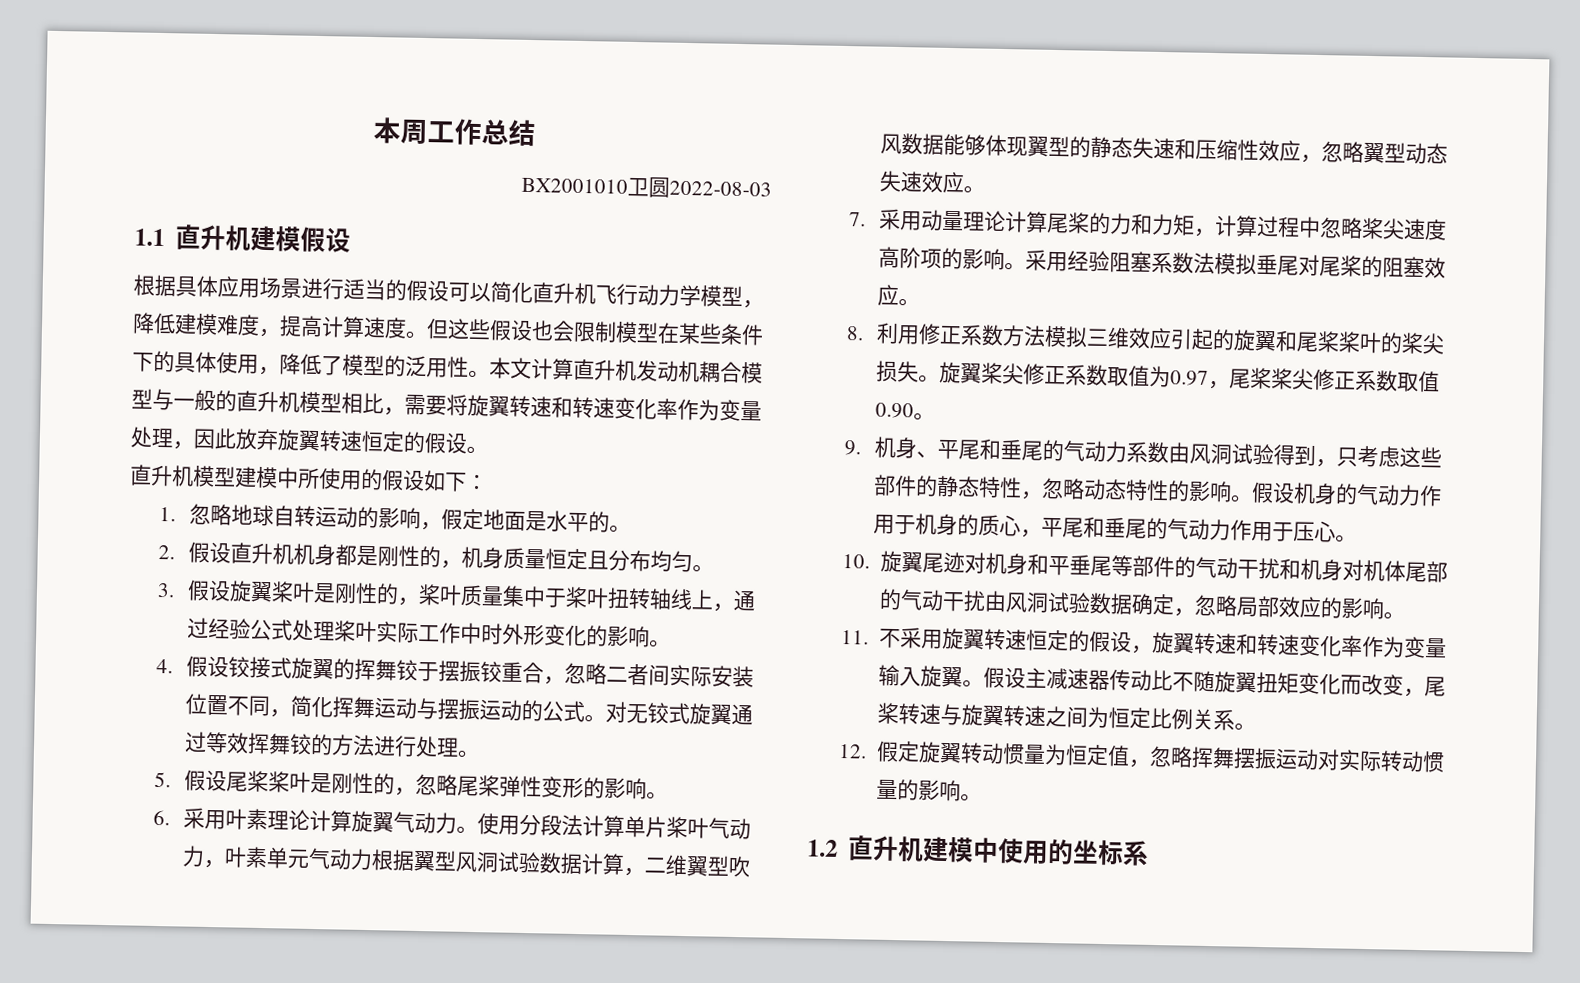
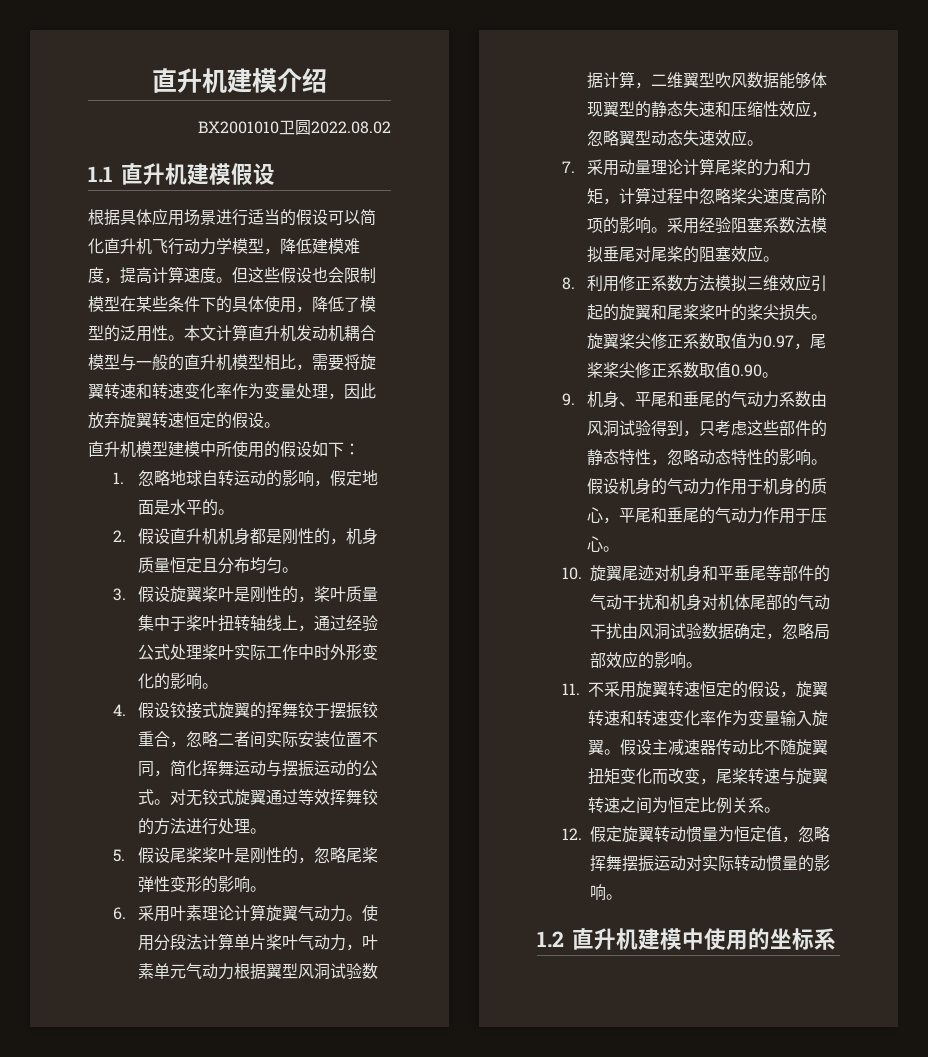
[373,117,537,147] 本周工作总结 -> [152,68,327,93] 直升机建模介绍
[669,180,772,197] 2022-08-03 -> [311,121,391,134] 2022.08.02

